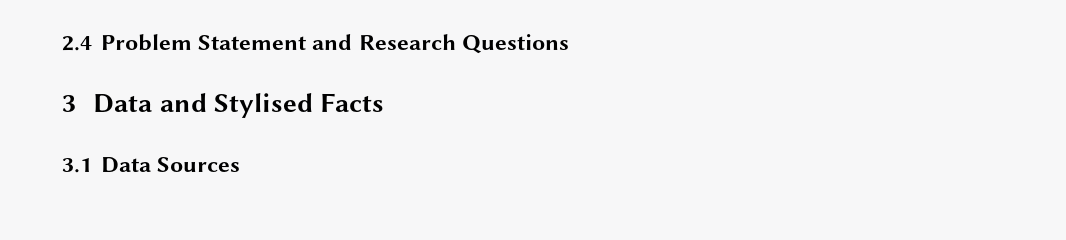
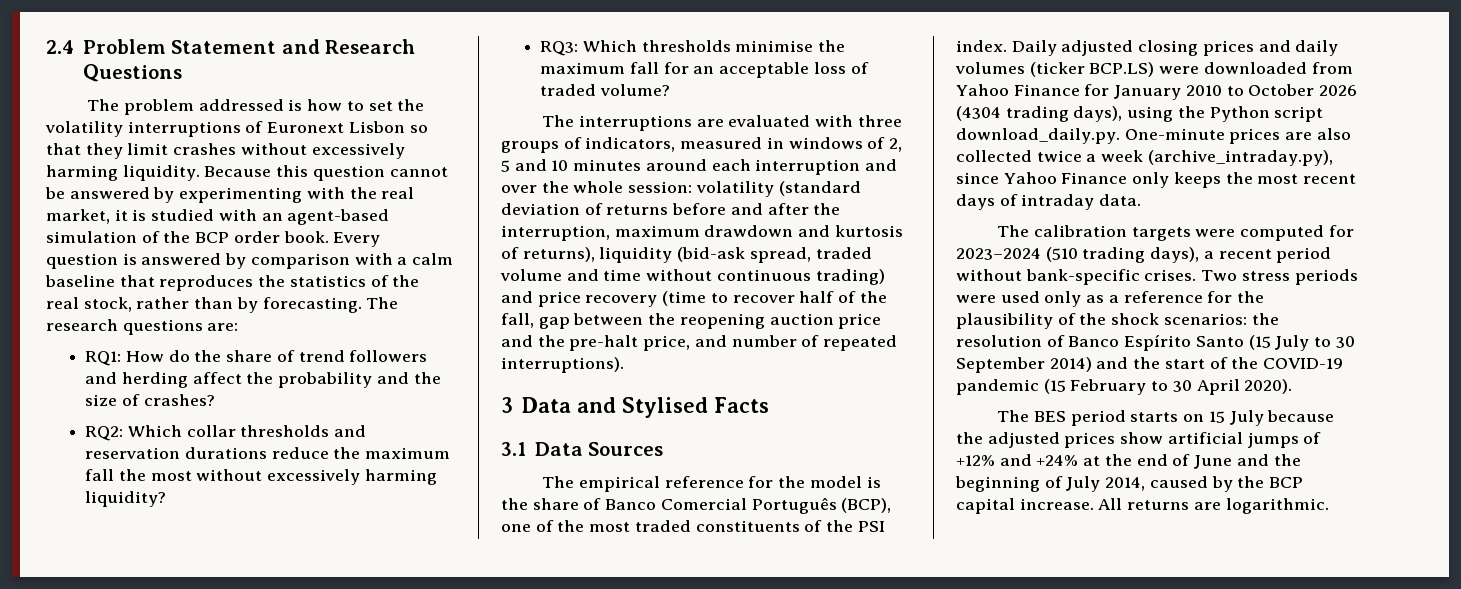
(570, 44) none -> [87,99,425,115] [45,121,428,137] [46,143,405,159] [46,165,448,181] [45,187,415,203] [46,209,390,225] [46,231,381,247] [46,253,454,269] [45,275,420,291] [46,297,399,313] [46,319,239,335] [85,350,428,366] [85,372,441,388] [85,394,215,406] [85,425,367,441] [85,447,451,459] [85,469,437,485] [85,491,167,507] [540,40,846,56] [540,62,869,78] [540,84,671,96] [542,115,902,131] [501,137,903,153] [501,159,898,175] [501,181,861,197] [501,203,841,215] [501,225,903,241] [501,247,872,263] [500,269,885,285] [501,291,887,307] [501,313,882,329] [501,335,898,351] [501,357,624,373] // The problem addressed is how to set the volatility interruptions of Euronext Lisbon so that they limit crashes without excessively harming liquidity. Because this question cannot be answered by experimenting with the real market, it is studied with an agent-based simulation of the BCP order book. Every question is answered by comparison with a calm baseline that reproduces the statistics of the real stock, rather than by forecasting. The research questions are: // RQ1: How do the share of trend followers and herding affect the probability and the size of crashes? // RQ2: Which collar thresholds and reservation durations reduce the maximum fall the most without excessively harming liquidity? // RQ3: Which thresholds minimise the maximum fall for an acceptable loss of traded volume? // The interruptions are evaluated with three groups of indicators, measured in windows of 2, 5 and 10 minutes around each interruption and over the whole session: volatility (standard deviation of returns before and after the interruption, maximum drawdown and kurtosis of returns), liquidity (bid-ask spread, traded volume and time without continuous trading) and price recovery (time to recover half of the fall, gap between the reopening auction price and the pre-halt price, and number of repeated interruptions).
(241, 164) none -> [542,476,881,492] [501,497,892,514] [501,520,885,532] [956,40,1339,56] [955,62,1353,77] [956,84,1358,100] [956,106,1324,122] [956,128,1351,144] [956,150,1333,166] [956,172,1357,188] [956,194,1142,210] [997,225,1354,241] [956,247,1332,263] [956,269,1358,285] [956,291,1265,307] [956,313,1279,329] [956,334,1355,351] [956,357,1344,373] [956,379,1293,395] [997,410,1335,426] [956,432,1322,448] [956,454,1301,469] [955,476,1304,492] [956,498,1329,514] // The empirical reference for the model is the share of Banco Comercial Português (BCP), one of the most traded constituents of the PSI index. Daily adjusted closing prices and daily volumes (ticker BCP.LS) were downloaded from Yahoo Finance for January 2010 to October 2026 (4304 trading days), using the Python script download_daily.py. One-minute prices are also collected twice a week (archive_intraday.py), since Yahoo Finance only keeps the most recent days of intraday data. // The calibration targets were computed for 2023–2024 (510 trading days), a recent period without bank-specific crises. Two stress periods were used only as a reference for the plausibility of the shock scenarios: the resolution of Banco Espírito Santo (15 July to 30 September 2014) and the start of the COVID-19 pandemic (15 February to 30 April 2020). // The BES period starts on 15 July because the adjusted prices show artificial jumps of +12% and +24% at the end of June and the beginning of July 2014, caused by the BCP capital increase. All returns are logarithmic.

